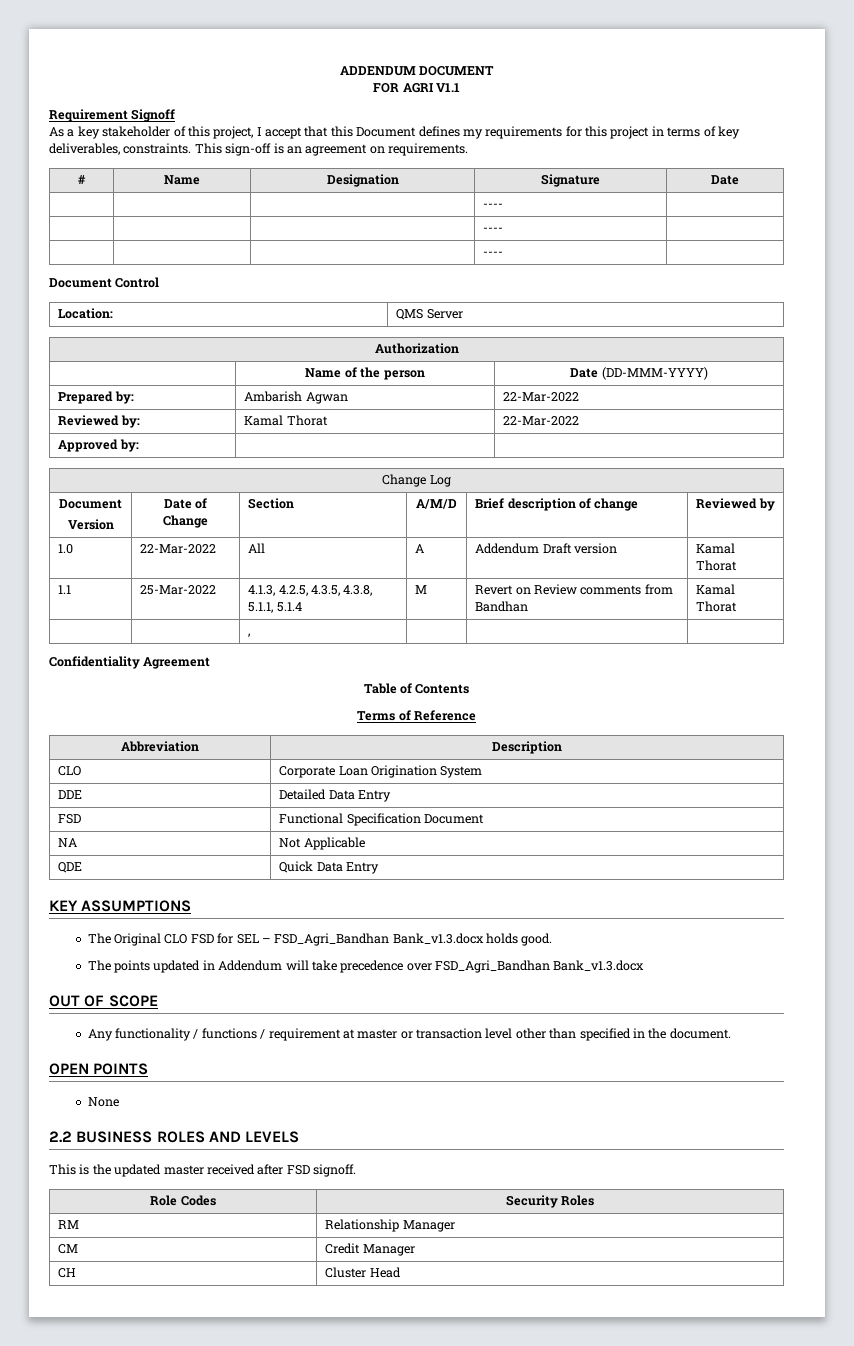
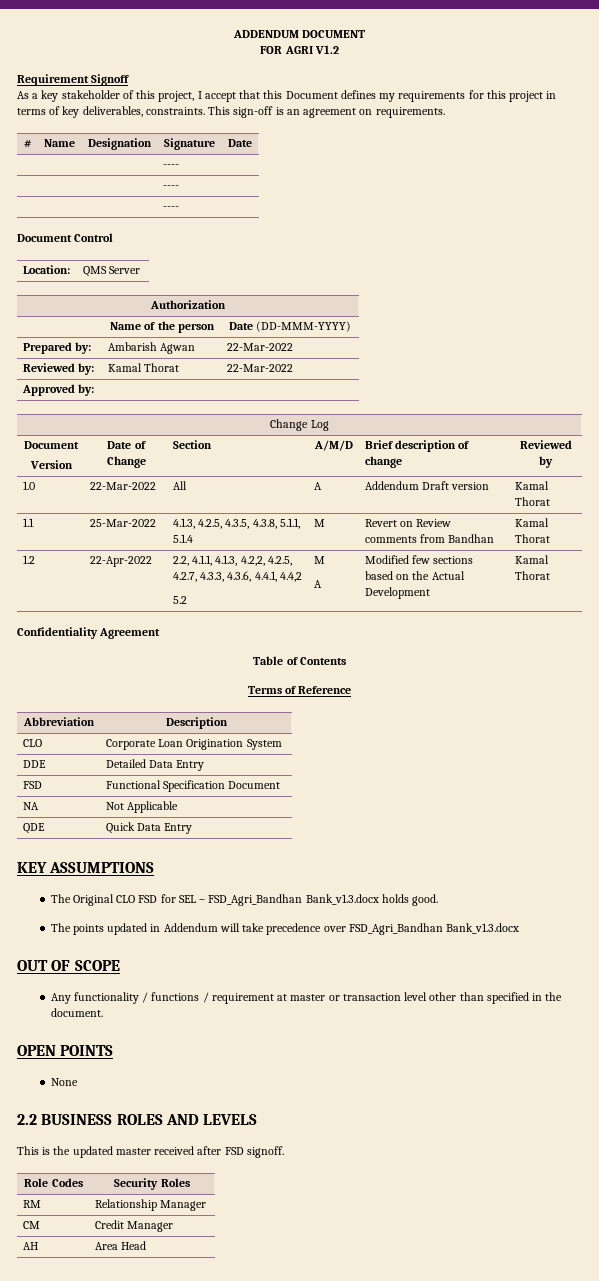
[435,83,460,92] V1.1 -> [314,45,339,54] V1.2
[248,633,251,637] | | , | | | -> [23,555,36,564] [90,556,153,567] [173,555,292,566] [173,571,302,582] [173,596,188,604] [314,556,326,564] [314,580,323,588] [365,555,474,564] [365,571,465,580] [365,587,431,599] [515,555,550,564] [515,571,551,580] 1.2 | 22-Apr-2022 | 2.2, 4.1.1, 4.1.3, 4.2,2, 4.2.5, 4.2.7, 4.3.3, 4.3.6, 4.4.1, 4.4,2 // 5.2 | M // A | Modified few sections based on the Actual Development | Kamal Thorat
[58,1268,77,1278] [325,1267,367,1278] CH | Cluster -> [23,1242,39,1250] [95,1242,119,1250] AH | Area

